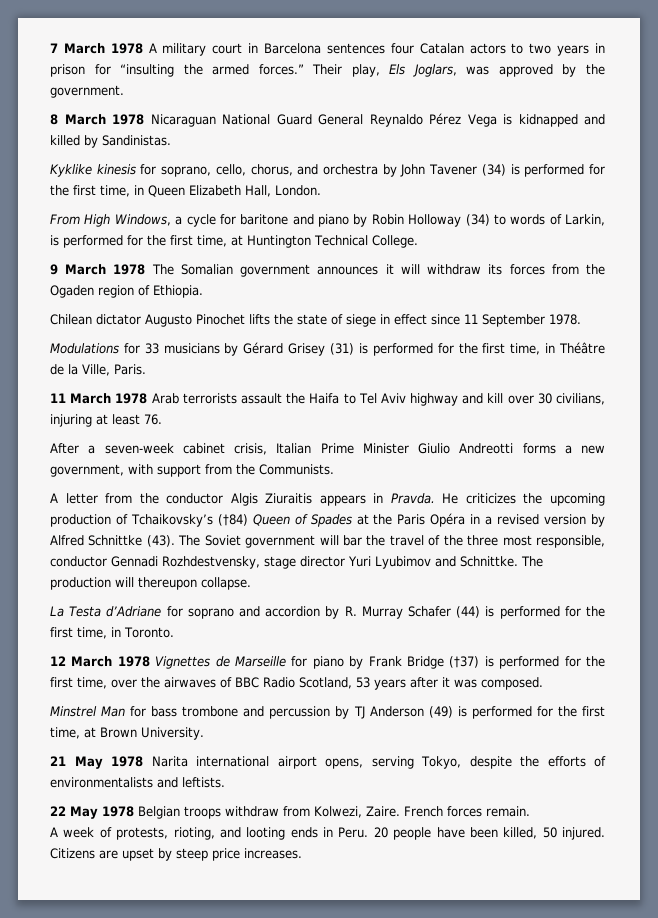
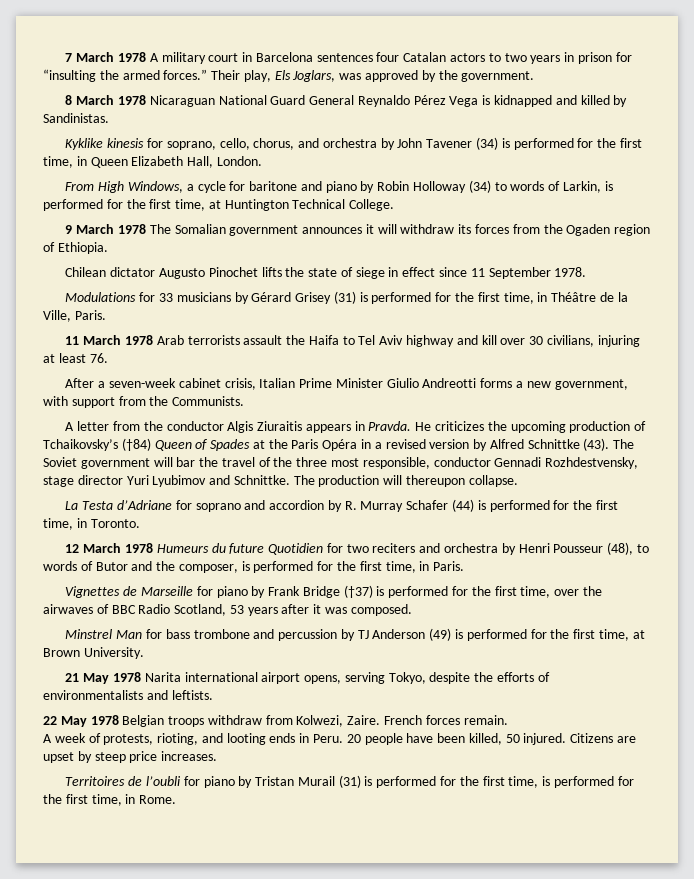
(150, 661) none -> [156,542,649,555] [43,561,465,573] Humeurs du future Quotidien for two reciters and orchestra by Henri Pousseur (48), to words of Butor and the composer, is performed for the first time, in Paris. //
(302, 853) none -> [65,775,634,788] [43,794,177,806] // Territoires de l’oubli for piano by Tristan Murail (31) is performed for the first time, is performed for the first time, in Rome.

